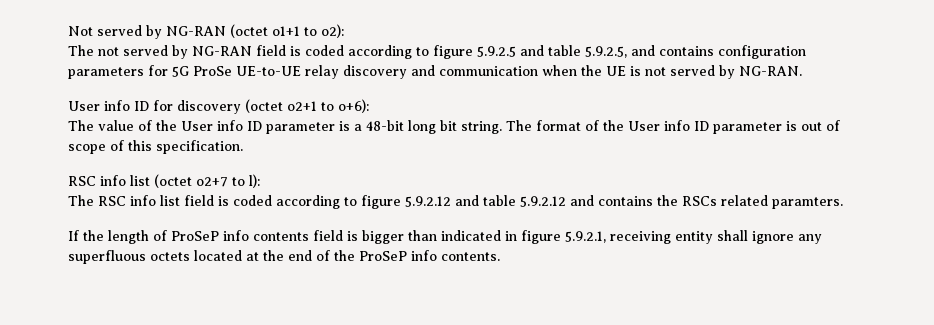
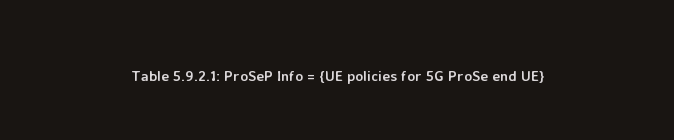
[68,24,344,39] [68,45,806,59] [68,65,802,79] [68,99,369,114] [68,120,840,134] [68,140,243,154] [68,174,260,188] [68,195,843,209] [68,230,822,244] [68,250,500,264] Not served by NG-RAN (octet o1+1 to o2): // The not served by NG-RAN field is coded according to figure 5.9.2.5 and table 5.9.2.5, and contains configuration parameters for 5G ProSe UE-to-UE relay discovery and communication when the UE is not served by NG-RAN. // User info ID for discovery (octet o2+1 to o+6): // The value of the User info ID parameter is a 48-bit long bit string. The format of the User info ID parameter is out of scope of this specification. // RSC info list (octet o2+7 to l): // The RSC info list field is coded according to figure 5.9.2.12 and table 5.9.2.12 and contains the RSCs related paramters. // If the length of ProSeP info contents field is bigger than indicated in figure 5.9.2.1, receiving entity shall ignore any superfluous octets located at the end of the ProSeP info contents. -> [130,71,544,84] Table 5.9.2.1: ProSeP Info = {UE policies for 5G ProSe end UE}

